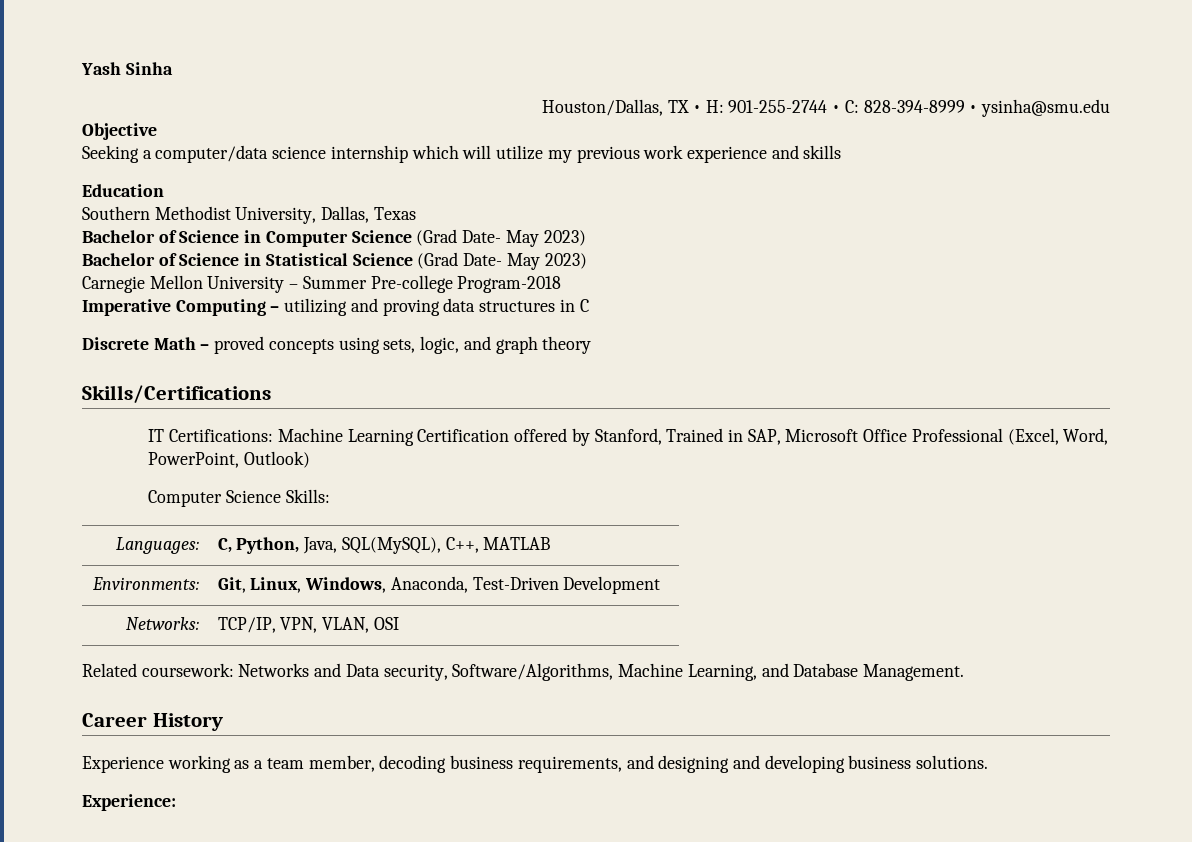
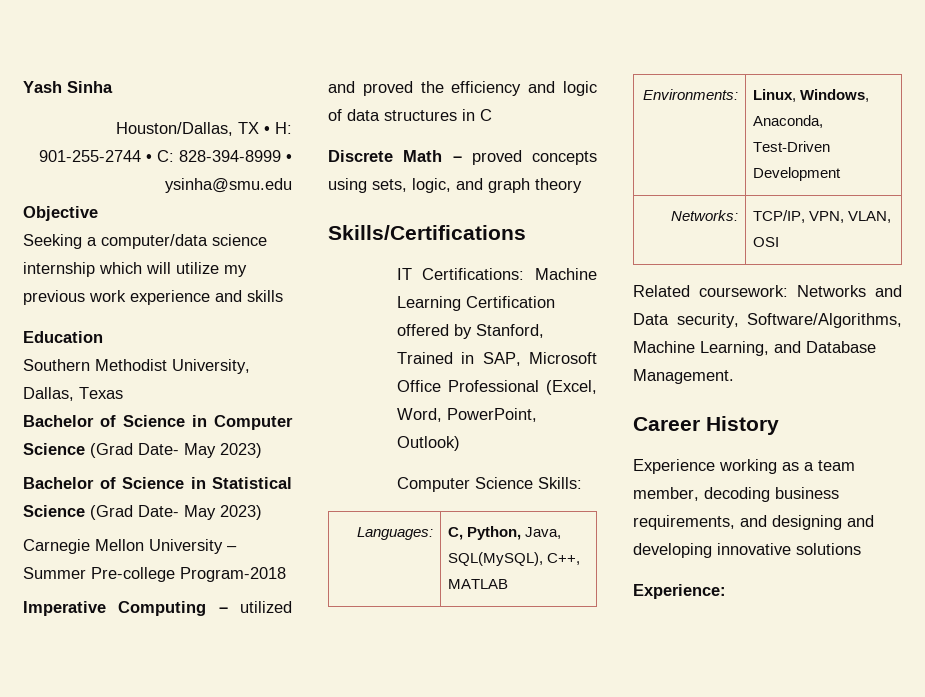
[284,298,440,316] utilizing and proving -> [240,601,292,613] [328,81,597,96] [328,109,342,121] utilized and proved the efficiency and logic of
[217,577,246,593] Git, -> (738, 94) none
[848,755,989,769] business solutions. -> [717,543,861,555] innovative solutions

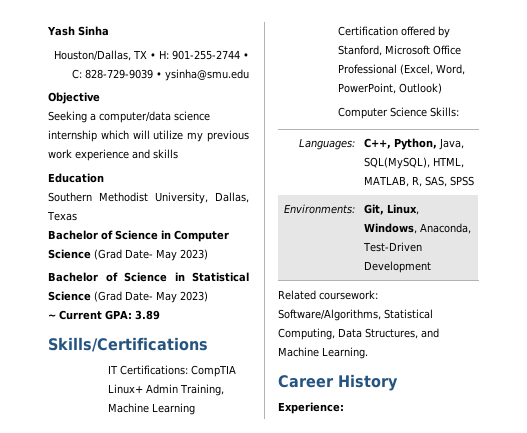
[179,150,281,162] 828-394-8999 -> [85,69,153,79] 828-729-9039
[23,539,237,554] [23,567,286,582] [23,601,292,616] [328,81,597,96] [328,109,492,121] [328,150,597,165] [328,178,582,193] Carnegie Mellon University – Summer Pre-college Program-2018 // Imperative Computing – utilized and proved the efficiency and logic of data structures in C // Discrete Math – proved concepts using sets, logic, and graph theory -> [48,310,160,320] ~ Current GPA: 3.89
(525, 274) none -> [191,365,237,377] [108,384,225,396] CompTIA Linux+ Admin Training,
[396,352,521,366] Trained in SAP, -> (383, 50) none
[448,527,464,540] C, -> [363,138,391,149] C++,
[547,553,581,565] [448,579,509,589] C++, MATLAB -> [432,157,464,168] [363,176,474,187] HTML, MATLAB, R, SAS, SPSS
(738, 94) none -> [363,204,384,215] Git,
[670,210,738,221] [753,210,892,223] [753,237,780,247] [633,285,902,297] [633,313,902,328] [633,341,876,356] [633,369,734,384] [633,416,779,435] [633,459,855,474] [633,487,839,502] [633,515,874,530] [633,543,861,558] // Networks: | TCP/IP, VPN, VLAN, OSI // Related coursework: Networks and Data security, Software/Algorithms, Machine Learning, and Database Management. // Career History // Experience working as a team member, decoding business requirements, and designing and developing innovative solutions -> [278,290,378,300] [278,309,433,321] [278,328,439,340] [278,347,368,359] [278,374,398,391] // Related coursework: Software/Algorithms, Statistical Computing, Data Structures, and Machine Learning. // Career History

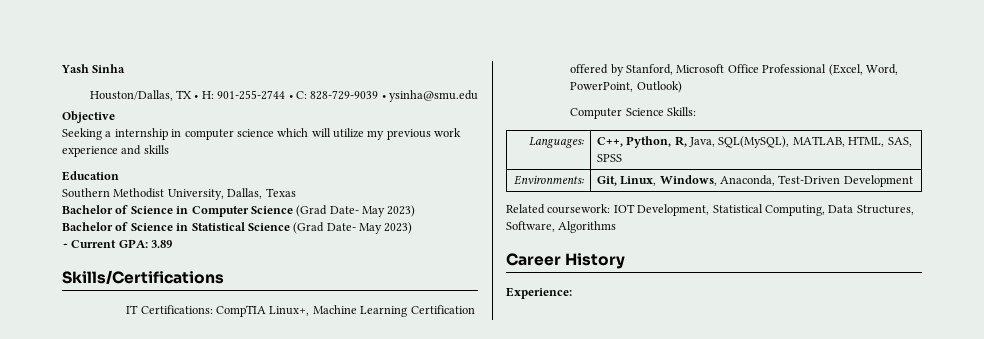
[99,111,210,123] [48,130,97,142] computer/data science internship -> [114,128,274,140] internship in computer science
[108,384,225,396] Linux+ Admin Training, -> [269,306,310,316] Linux+,
(437, 144) none -> [674,136,687,147] R,
[432,157,464,168] [363,176,422,187] HTML, MATLAB, R, -> [792,136,885,147] MATLAB, HTML,
[278,309,381,321] Software/Algorithms, -> [613,204,710,216] IOT Development,
[421,328,439,338] [278,347,368,359] and Machine Learning. -> [506,221,617,233] Software, Algorithms

